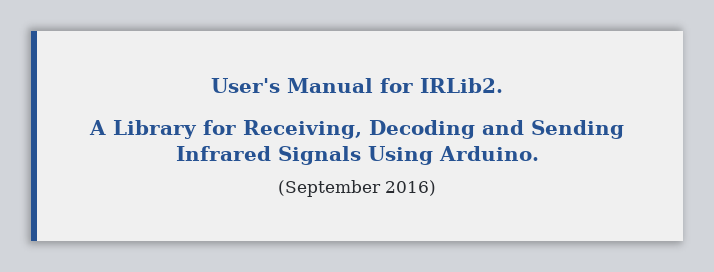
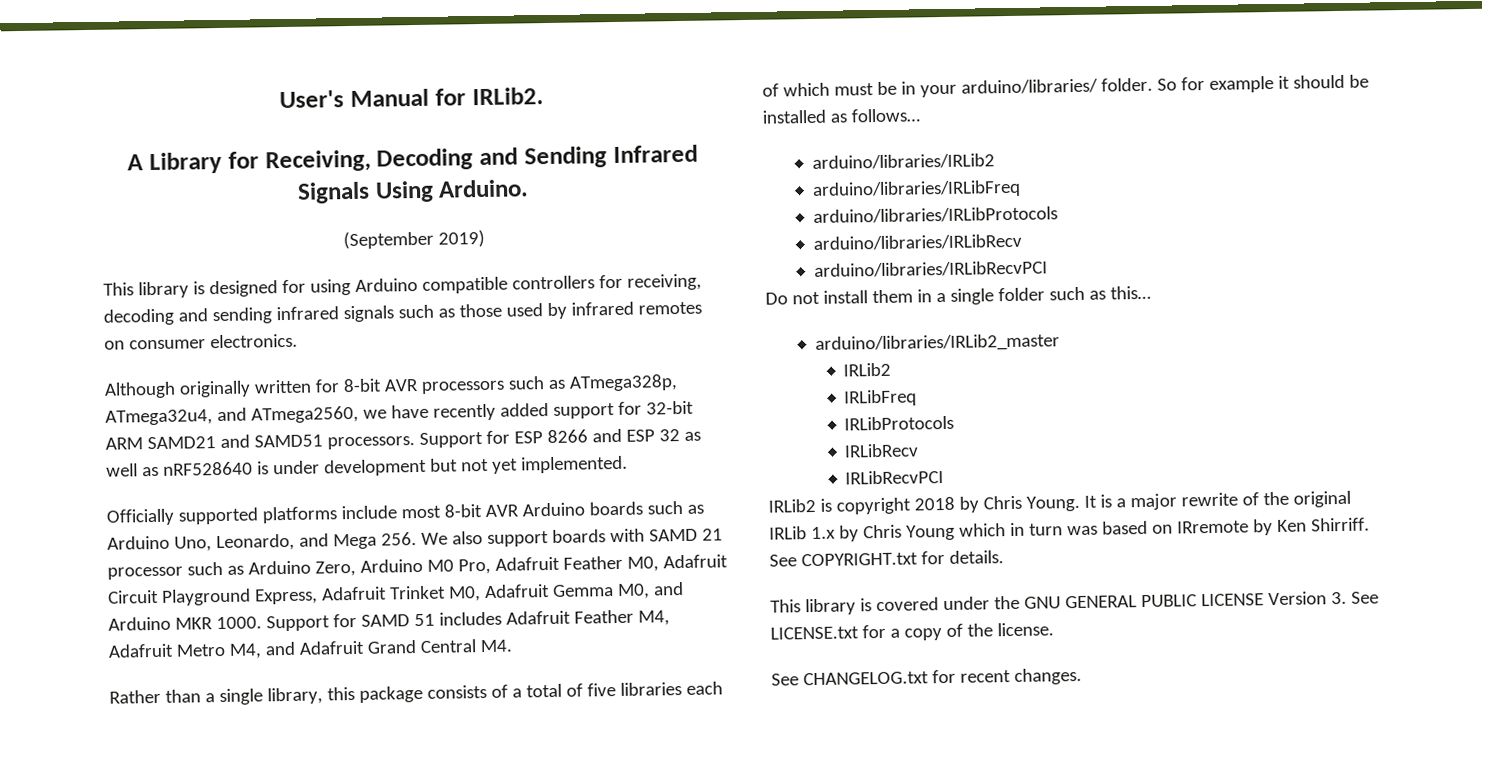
[385,180,436,196] 2016) -> [437,229,485,248] [103,273,702,299] [103,301,702,326] [104,333,298,350] [104,374,678,399] [105,400,694,426] [105,428,701,450] [106,455,628,477] [106,500,704,526] [107,528,723,552] [107,554,728,580] [108,581,684,606] [108,609,670,632] [108,639,512,659] [109,681,723,706] [762,74,1369,98] [762,108,920,124] [811,153,995,170] [811,179,1021,199] [812,206,1058,224] [812,233,1022,251] [813,260,1048,278] [765,285,1151,305] [814,333,1060,353] [843,362,892,377] [844,389,918,407] [844,415,955,431] [844,443,920,458] [845,470,945,485] [768,490,1351,515] [769,517,1370,542] [769,550,1004,567] [770,591,1379,616] [770,622,1054,641] [771,667,1082,686] 2019) // This library is designed for using Arduino compatible controllers for receiving, decoding and sending infrared signals such as those used by infrared remotes on consumer electronics. // Although originally written for 8-bit AVR processors such as ATmega328p, ATmega32u4, and ATmega2560, we have recently added support for 32-bit ARM SAMD21 and SAMD51 processors. Support for ESP 8266 and ESP 32 as well as nRF528640 is under development but not yet implemented. // Officially supported platforms include most 8-bit AVR Arduino boards such as Arduino Uno, Leonardo, and Mega 256. We also support boards with SAMD 21 processor such as Arduino Zero, Arduino M0 Pro, Adafruit Feather M0, Adafruit Circuit Playground Express, Adafruit Trinket M0, Adafruit Gemma M0, and Arduino MKR 1000. Support for SAMD 51 includes Adafruit Feather M4, Adafruit Metro M4, and Adafruit Grand Central M4. // Rather than a single library, this package consists of a total of five libraries each of which must be in your arduino/libraries/ folder. So for example it should be installed as follows… // arduino/libraries/IRLib2 // arduino/libraries/IRLibFreq // arduino/libraries/IRLibProtocols // arduino/libraries/IRLibRecv // arduino/libraries/IRLibRecvPCI // Do not install them in a single folder such as this… // arduino/libraries/IRLib2_master // IRLib2 // IRLibFreq // IRLibProtocols // IRLibRecv // IRLibRecvPCI // IRLib2 is copyright 2018 by Chris Young. It is a major rewrite of the original IRLib 1.x by Chris Young which in turn was based on IRremote by Ken Shirriff. See COPYRIGHT.txt for details. // This library is covered under the GNU GENERAL PUBLIC LICENSE Version 3. See LICENSE.txt for a copy of the license. // See CHANGELOG.txt for recent changes.

